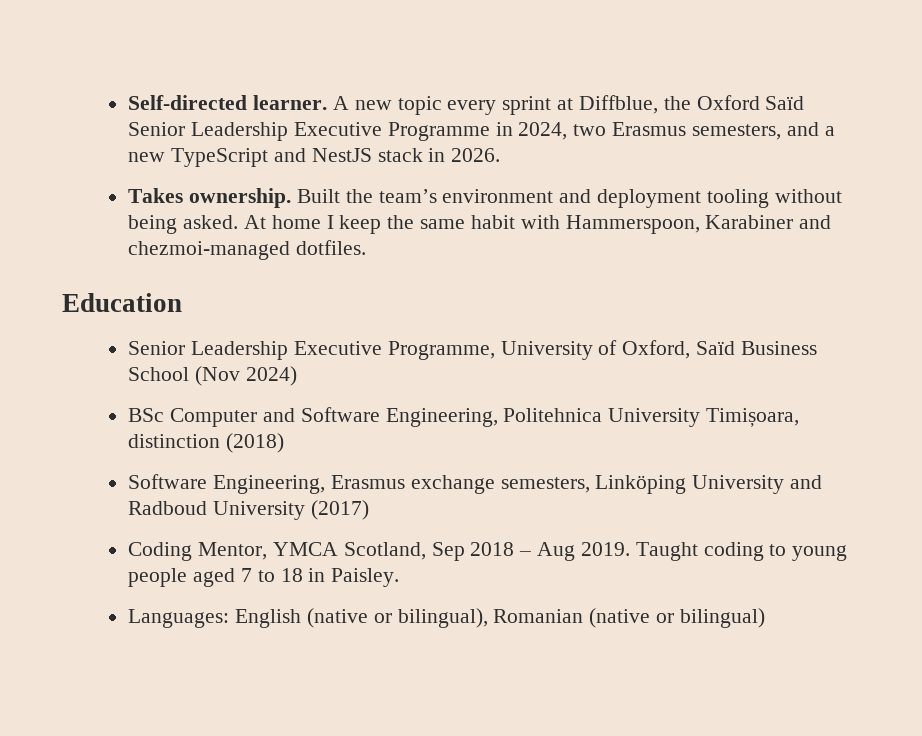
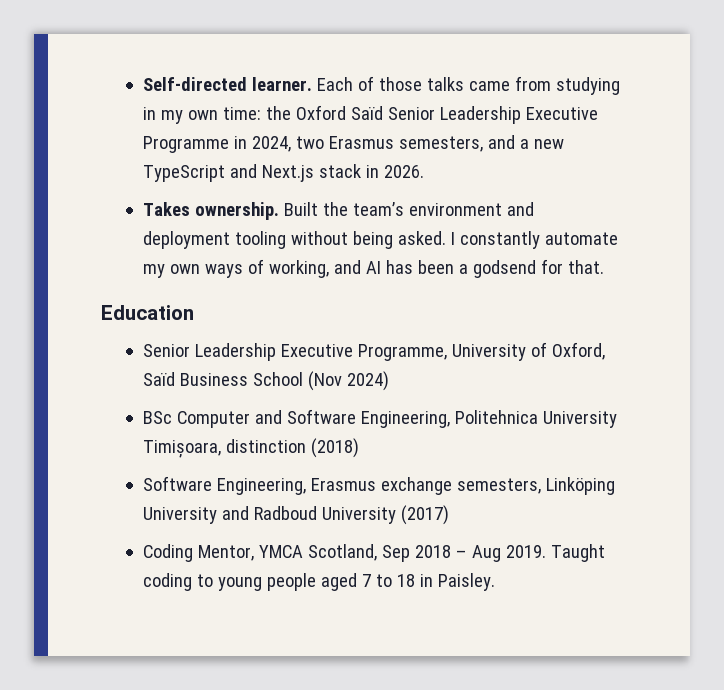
[333,95,658,115] A new topic every sprint at Diffblue, -> [316,76,620,95] [142,107,261,124] Each of those talks came from studying in my own time:
[311,148,372,162] NestJS -> [261,165,314,182] Next.js
[244,215,832,234] [128,240,367,260] At home I keep the same habit with Hammerspoon, Karabiner and chezmoi-managed dotfiles. -> [450,231,618,249] [142,259,604,278] I constantly automate my own ways of working, and AI has been a godsend for that.
[128,608,765,628] // Languages: English (native or bilingual), Romanian (native or bilingual) -> (495, 582) none

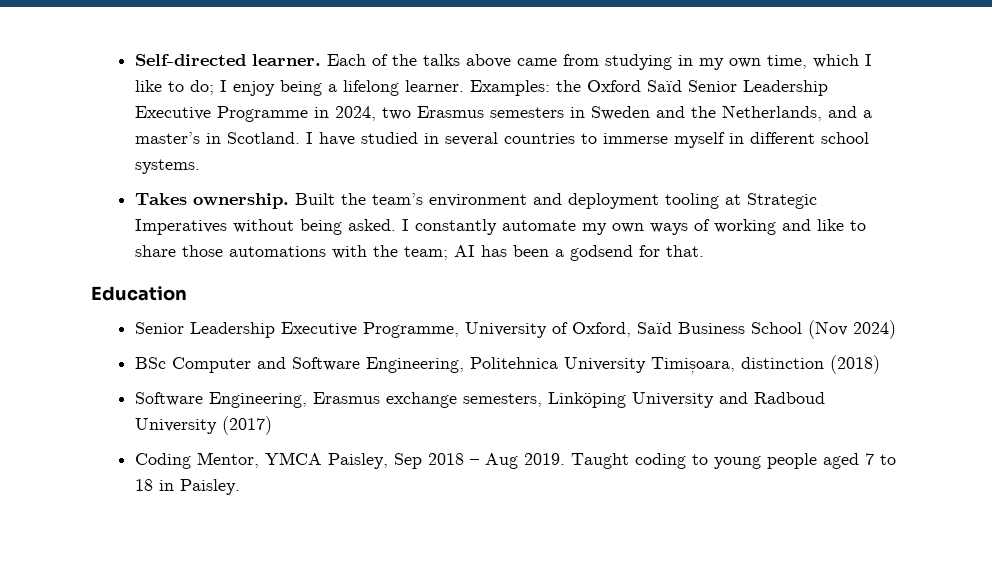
[378,77,464,91] those talks -> [391,54,511,68] the talks above
[222,107,261,120] time: -> [766,54,872,69] [134,80,550,96] time, which I like to do; I enjoy being a lifelong learner. Examples:
[398,135,564,152] [142,164,424,182] semesters, and a new TypeScript and Next.js stack in 2026. -> [489,105,872,121] [134,132,869,148] [134,159,200,174] semesters in Sweden and the Netherlands, and a master’s in Scotland. I have studied in several countries to immerse myself in different school systems.
(286, 240) none -> [724,193,817,209] [134,219,227,235] at Strategic Imperatives
[268,260,361,278] working, and -> [713,219,866,235] [134,245,448,260] working and like to share those automations with the team;
[307,544,377,561] Scotland, -> [327,453,388,469] Paisley,

